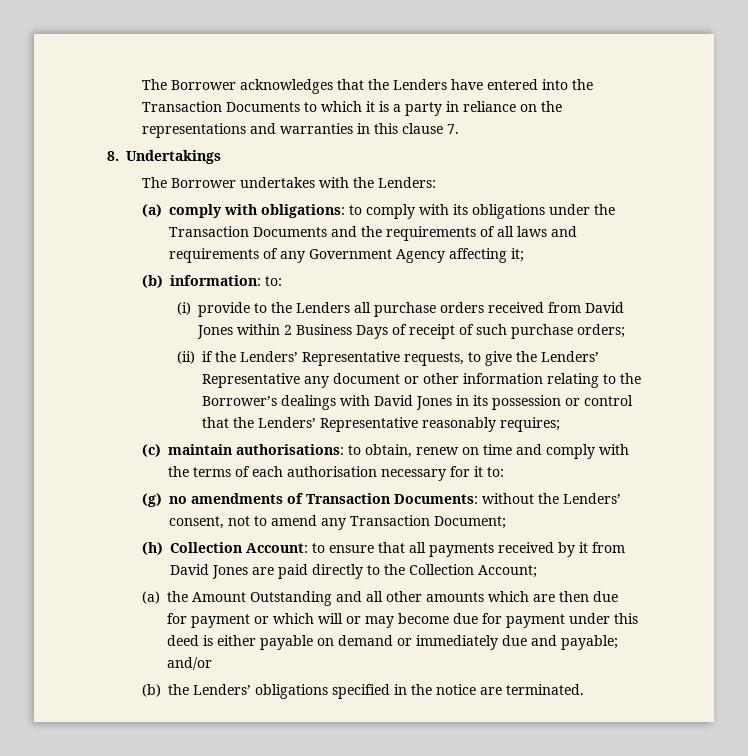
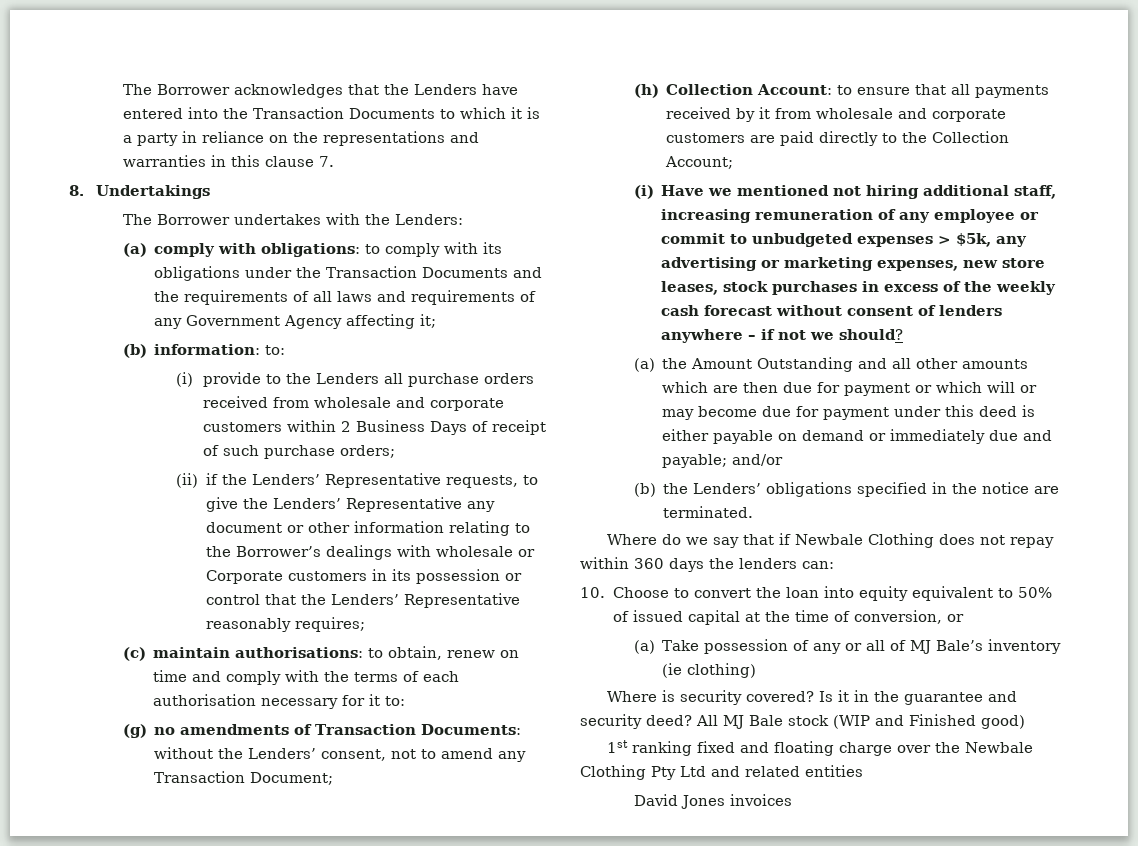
[584,302,624,313] [196,325,233,339] David Jones -> [313,397,504,411] [202,422,282,432] wholesale and corporate customers
[373,395,452,410] David Jones -> [435,546,535,557] [205,570,367,584] wholesale or Corporate customers
[169,564,248,579] David Jones -> [816,108,1007,122] [666,133,746,143] wholesale and corporate customers
(537, 571) none -> [633,185,1057,199] [661,209,1040,223] [661,233,1028,247] [661,257,1046,271] [661,281,1057,295] [661,305,1003,316] [661,329,904,343] // (i) Have we mentioned not hiring additional staff, increasing remuneration of any employee or commit to unbudgeted expenses > $5k, any advertising or marketing expenses, new store leases, stock purchases in excess of the weekly cash forecast without consent of lenders anywhere – if not we should?
(584, 689) none -> [606,533,1054,548] [580,557,834,572] [580,586,1052,601] [612,610,964,625] [633,639,1062,654] [662,663,757,678] [606,690,1017,705] [580,714,1025,729] [606,740,1033,756] [580,765,863,780] [633,794,792,809] // Where do we say that if Newbale Clothing does not repay within 360 days the lenders can: // 10. Choose to convert the loan into equity equivalent to 50% of issued capital at the time of conversion, or // (a) Take possession of any or all of MJ Bale’s inventory (ie clothing) // Where is security covered? Is it in the guarantee and security deed? All MJ Bale stock (WIP and Finished good) // 1st ranking fixed and floating charge over the Newbale Clothing Pty Ltd and related entities // David Jones invoices

